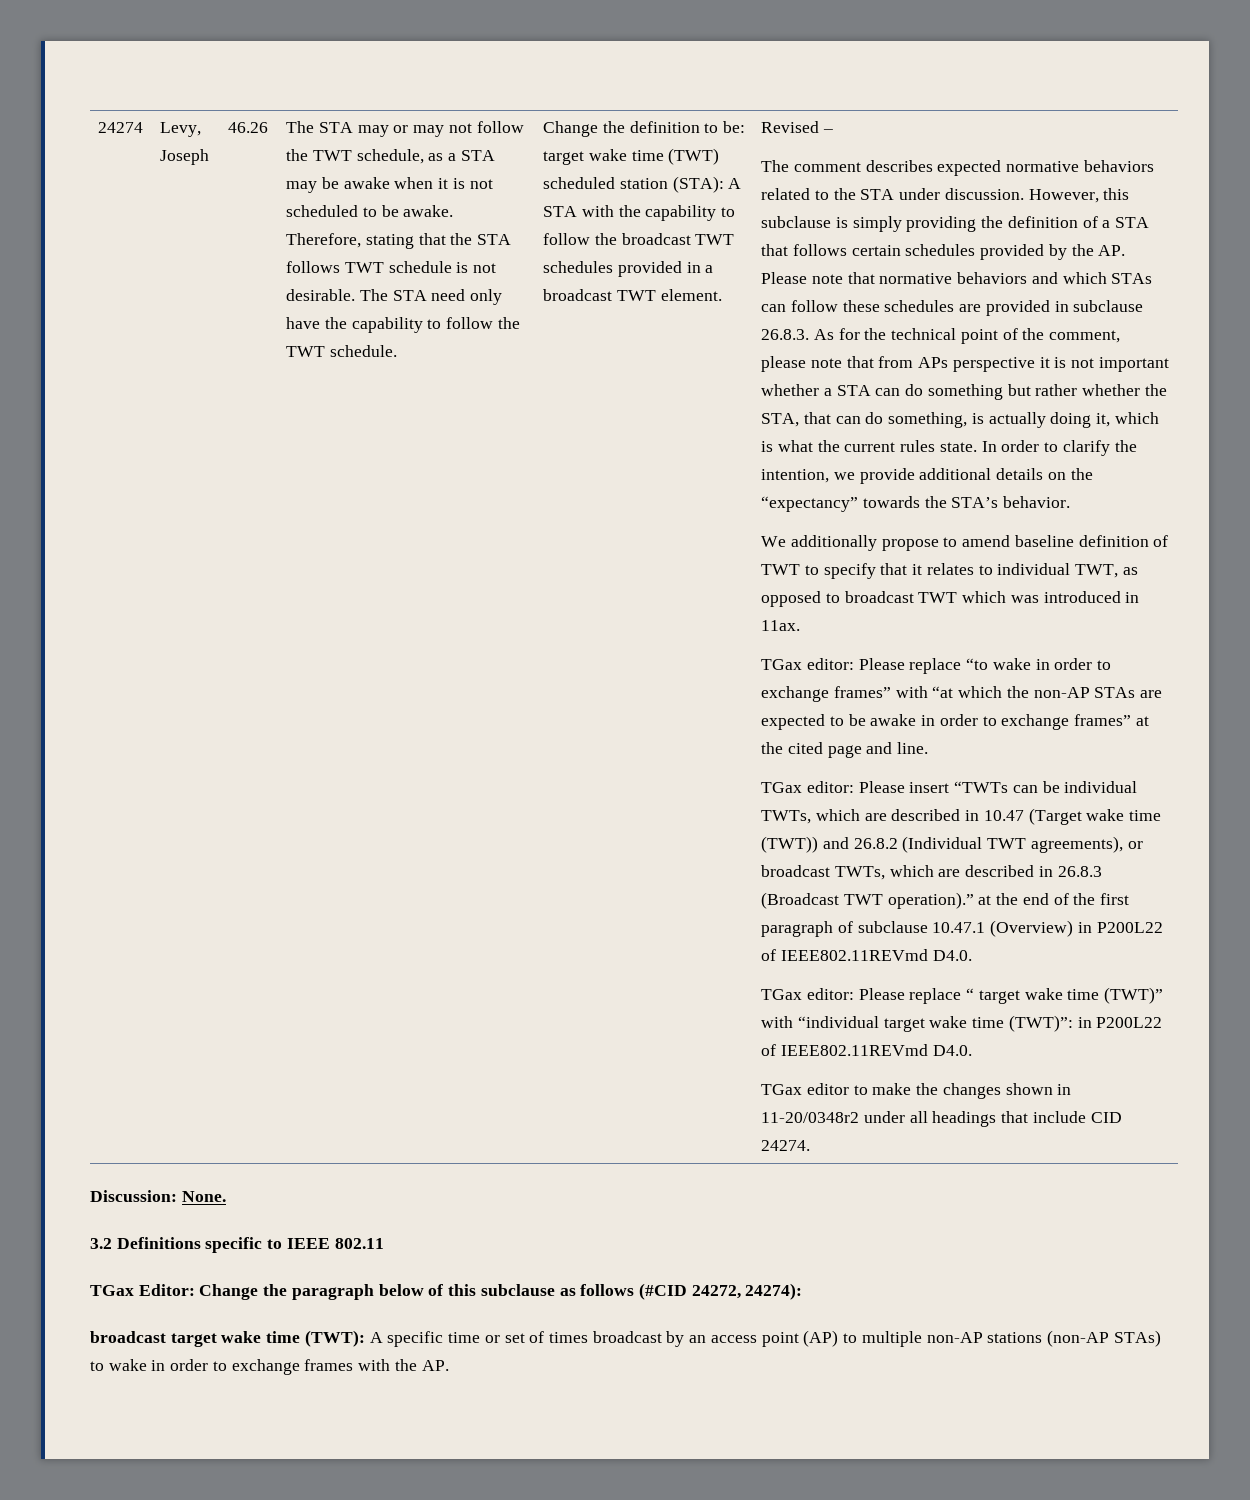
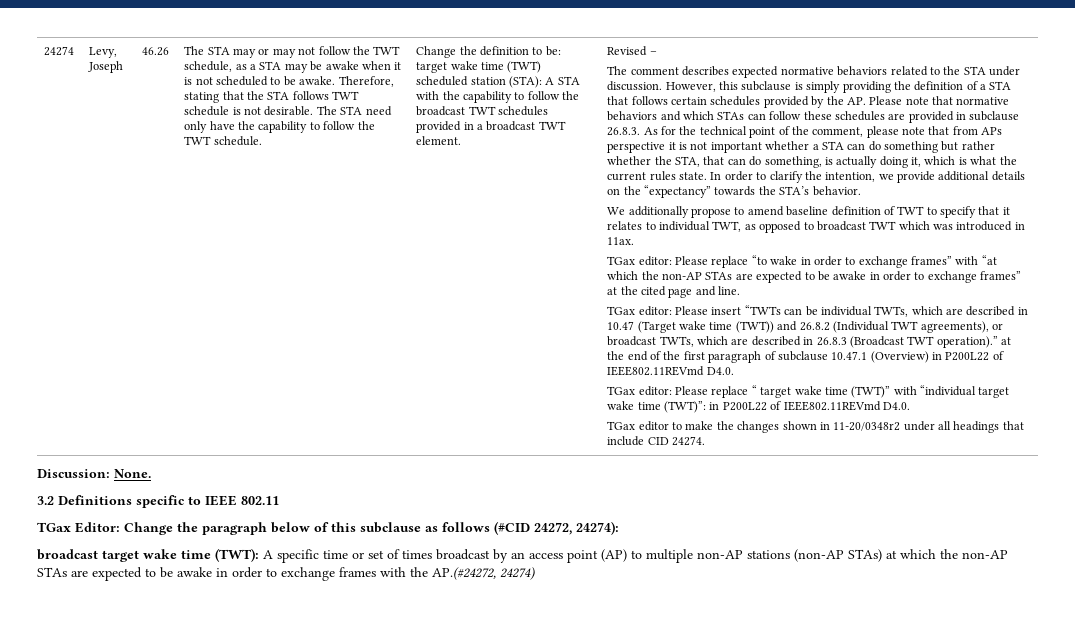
[90,1359,147,1371] to wake -> [886,549,1008,559] [37,567,212,581] at which the non-AP STAs are expected to be awake
[421,1360,449,1371] AP. -> [432,567,535,580] AP.(#24272, 24274)

